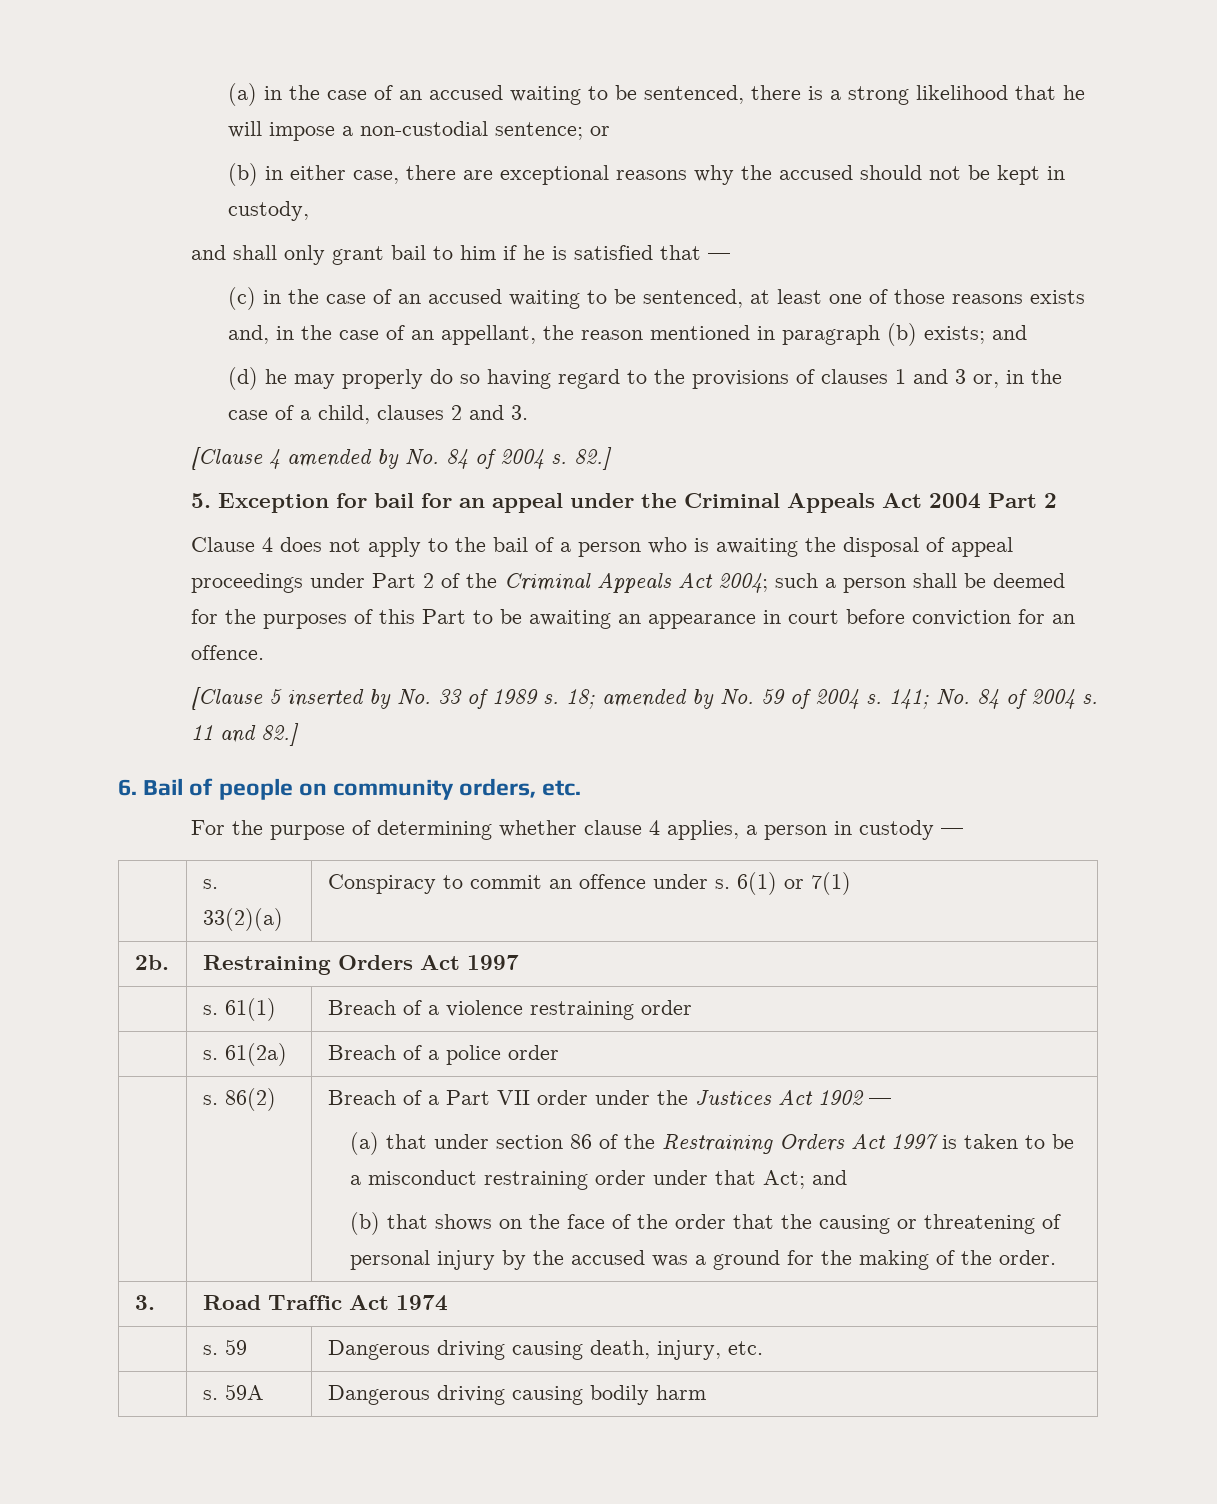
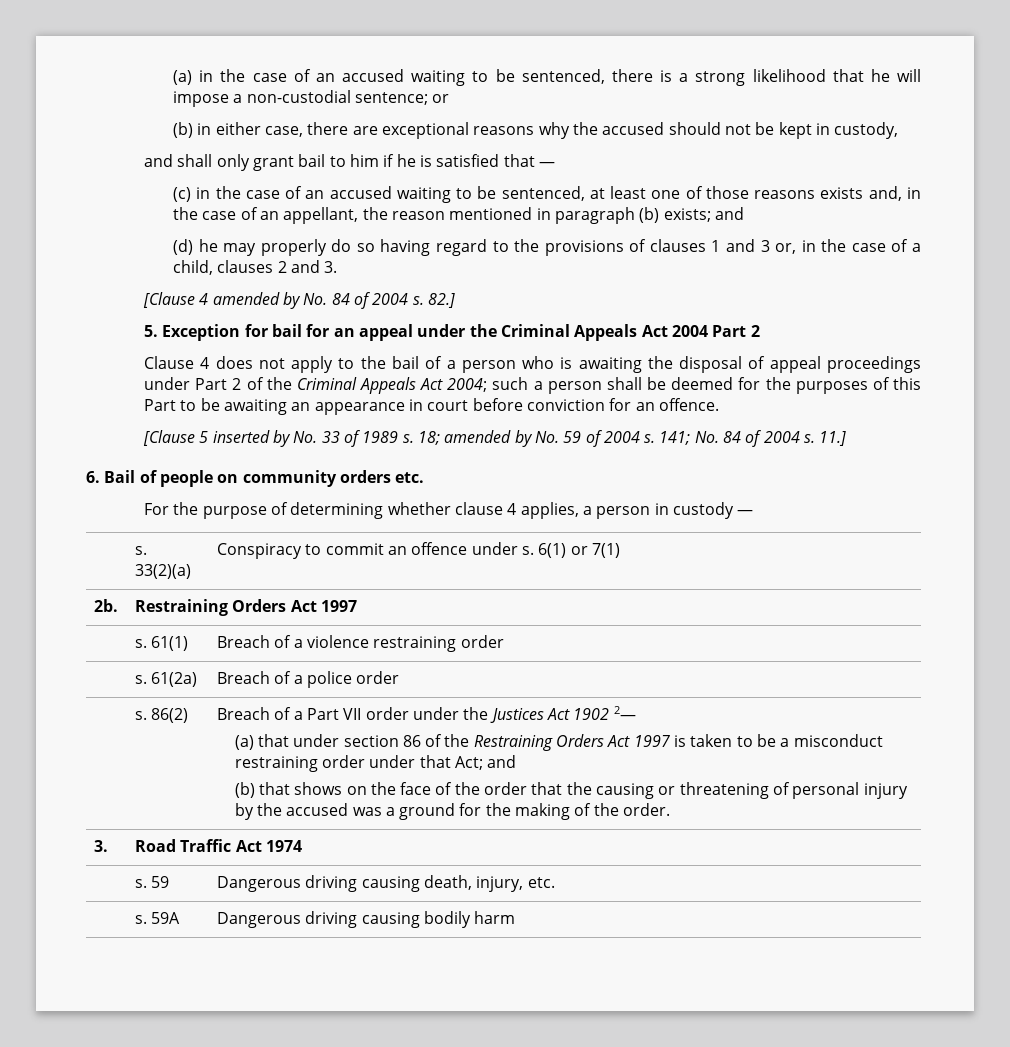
[191,723,300,746] 11 and 82.] -> [819,431,847,446] 11.]
[459,778,537,798] orders, -> [339,470,391,483] orders
[868,1098,891,1105] — -> [613,706,636,720] 2—

